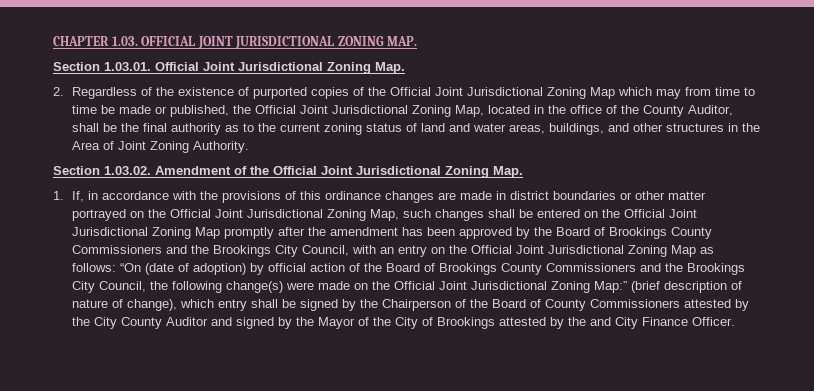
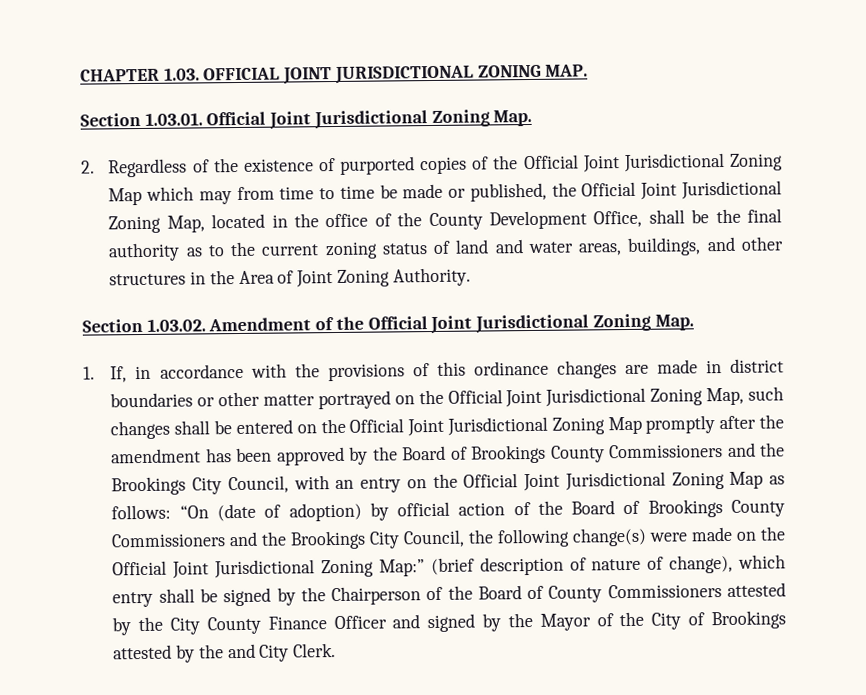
[687,105,733,116] Auditor, -> [489,210,643,230] Development Office,
[165,317,208,326] Auditor -> [267,615,387,630] Finance Officer
[641,317,735,326] Finance Officer. -> [293,643,337,658] Clerk.

